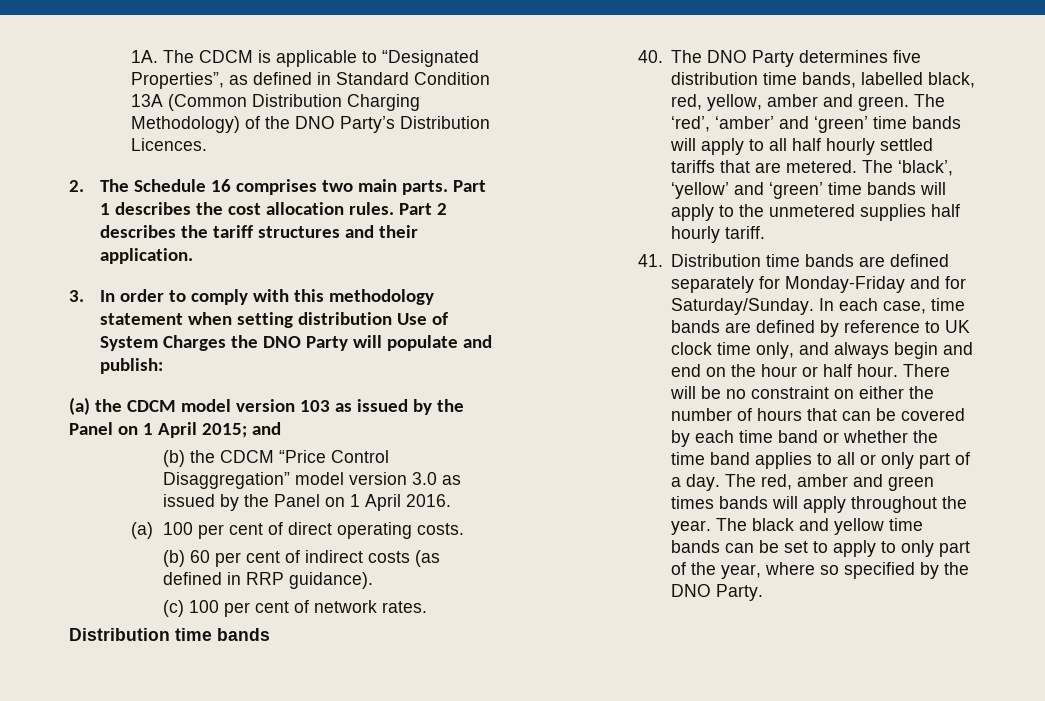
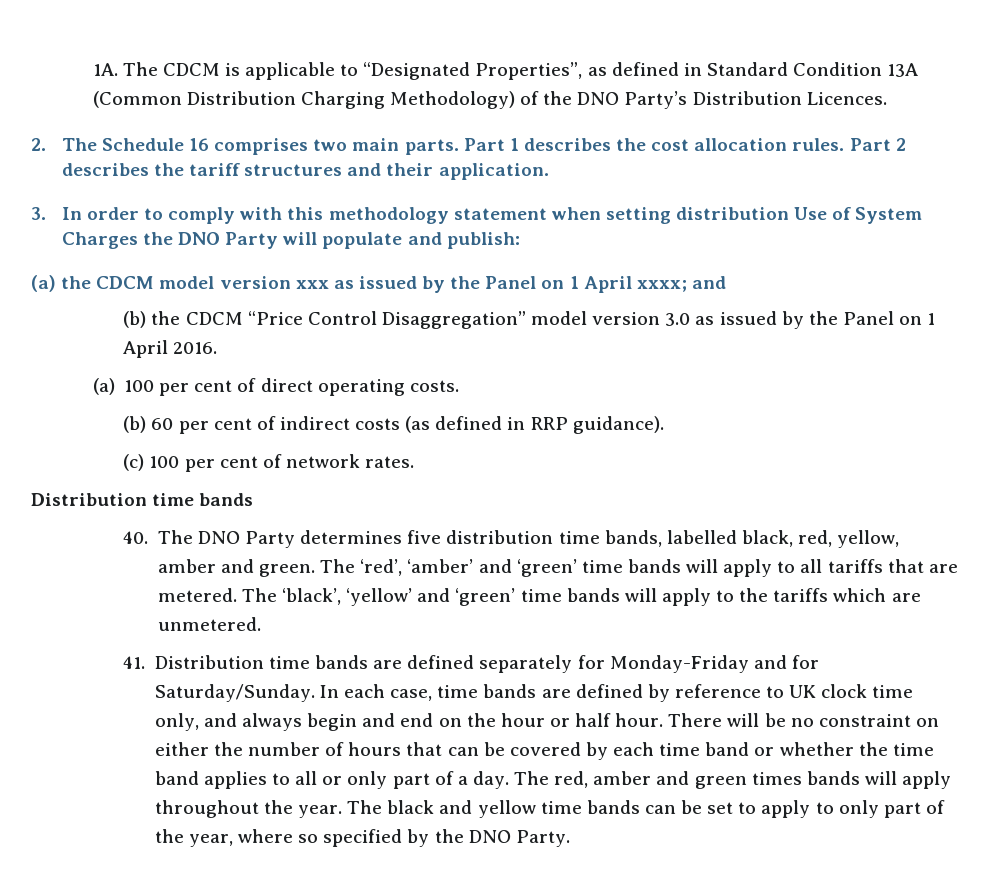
[299,399,464,415] [69,422,247,438] 103 as issued by the Panel on 1 April 2015; -> [295,276,687,293] xxx as issued by the Panel on 1 April xxxx;
[792,138,934,155] half hourly settled -> (823, 566) none
[769,204,961,221] [671,226,766,243] unmetered supplies half hourly tariff. -> [773,588,921,602] [157,617,261,631] tariffs which are unmetered.

